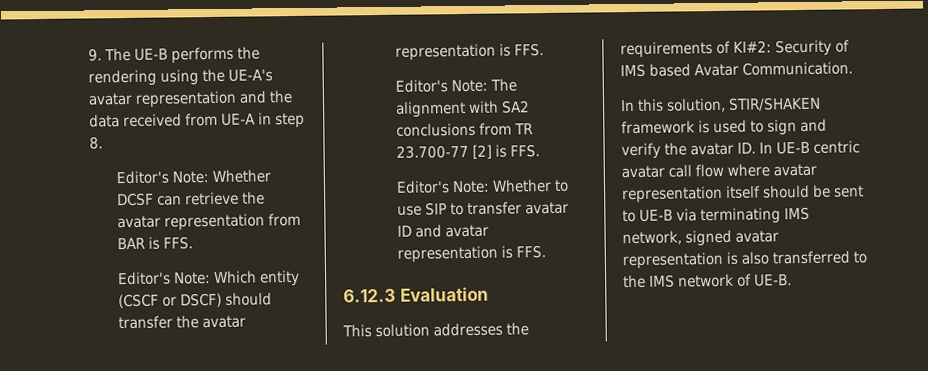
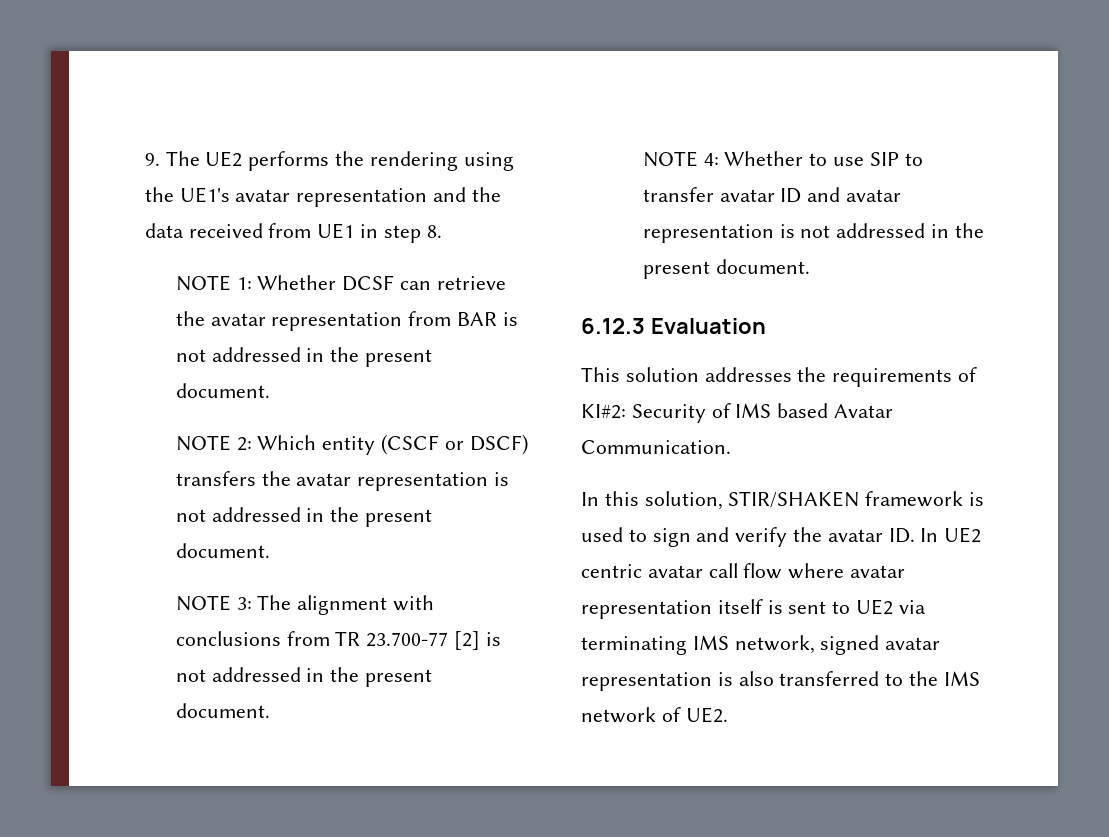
[133,48,168,61] UE-B -> [205,151,243,167] UE2
[227,69,273,82] UE-A's -> [179,187,230,203] UE1's
[220,113,256,126] UE-A -> [317,223,355,239] UE1
[116,170,210,185] Editor's Note: -> [175,275,252,291] NOTE 1:
[163,236,194,250] [118,271,212,286] FFS. // Editor's Note: -> [175,347,432,367] [175,383,270,398] [175,435,252,451] not addressed in the present document. // NOTE 2:
[225,292,273,306] [118,315,174,330] should transfer -> [175,471,256,486] transfers
[514,43,545,57] [395,79,489,93] FFS. // Editor's Note: -> [175,507,432,527] [175,543,270,558] [175,595,252,611] not addressed in the present document. // NOTE 3:
[501,100,531,114] SA2 -> (434, 603) none
[510,144,541,158] [396,180,491,194] FFS. // Editor's Note: -> [175,667,432,687] [175,703,270,718] [642,151,719,167] not addressed in the present document. // NOTE 4:
[516,245,547,259] FFS. -> [800,223,984,238] [642,259,810,279] not addressed in the present document.
[776,141,810,155] UE-B -> [944,527,982,543] UE2
[763,184,831,199] should be -> [767,600,783,614] is
[639,209,673,222] UE-B -> [856,599,894,615] UE2
[754,274,792,287] UE-B. -> [685,707,728,723] UE2.

